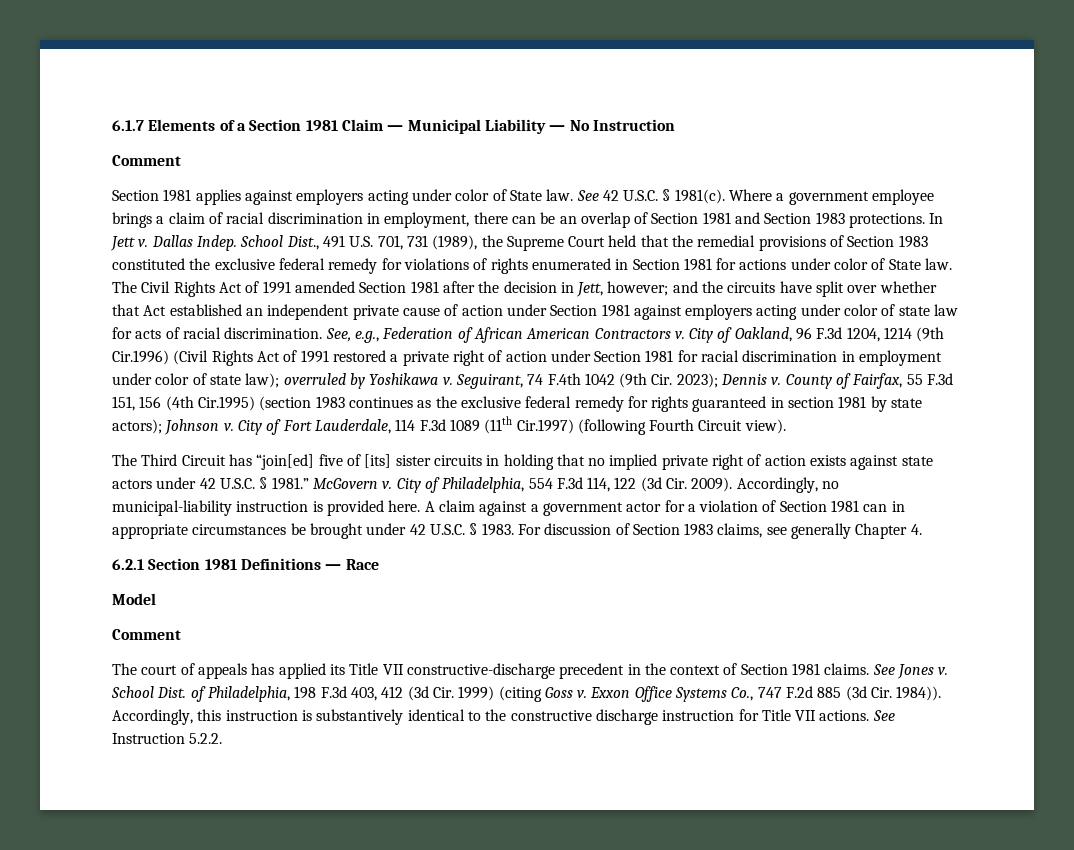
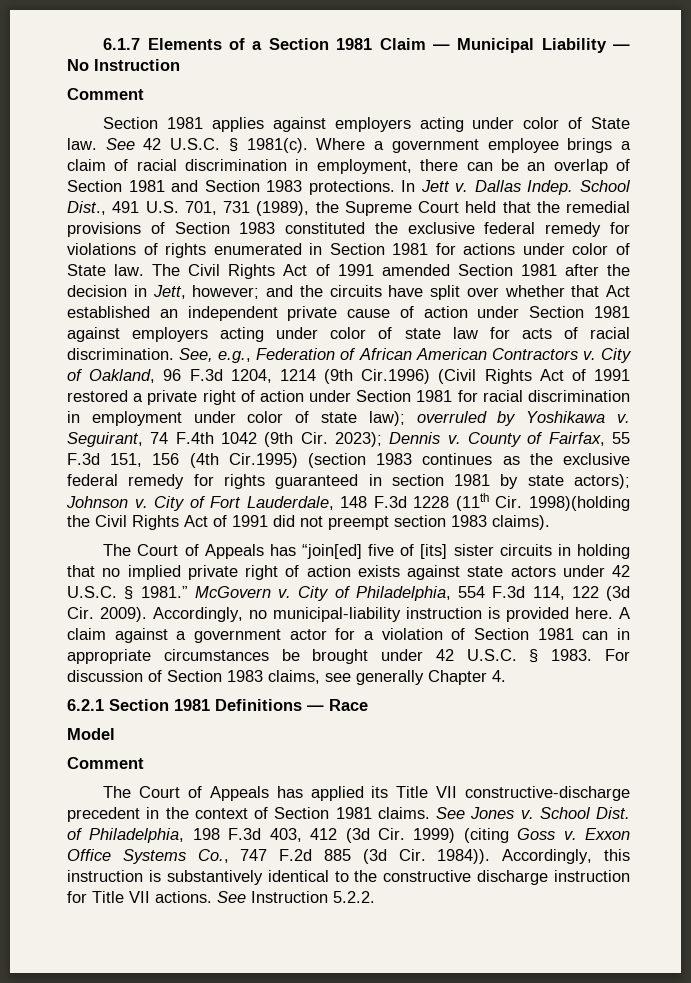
[395,416,786,435] [112,454,226,466] 114 F.3d 1089 (11th Cir.1997) (following Fourth Circuit view). // The Third Circuit -> [340,493,630,511] [67,515,550,530] [103,544,264,559] 148 F.3d 1228 (11th Cir. 1998)(holding the Civil Rights Act of 1991 did not preempt section 1983 claims). // The Court of Appeals
[141,663,247,679] court of appeals -> [139,786,269,801] Court of Appeals

